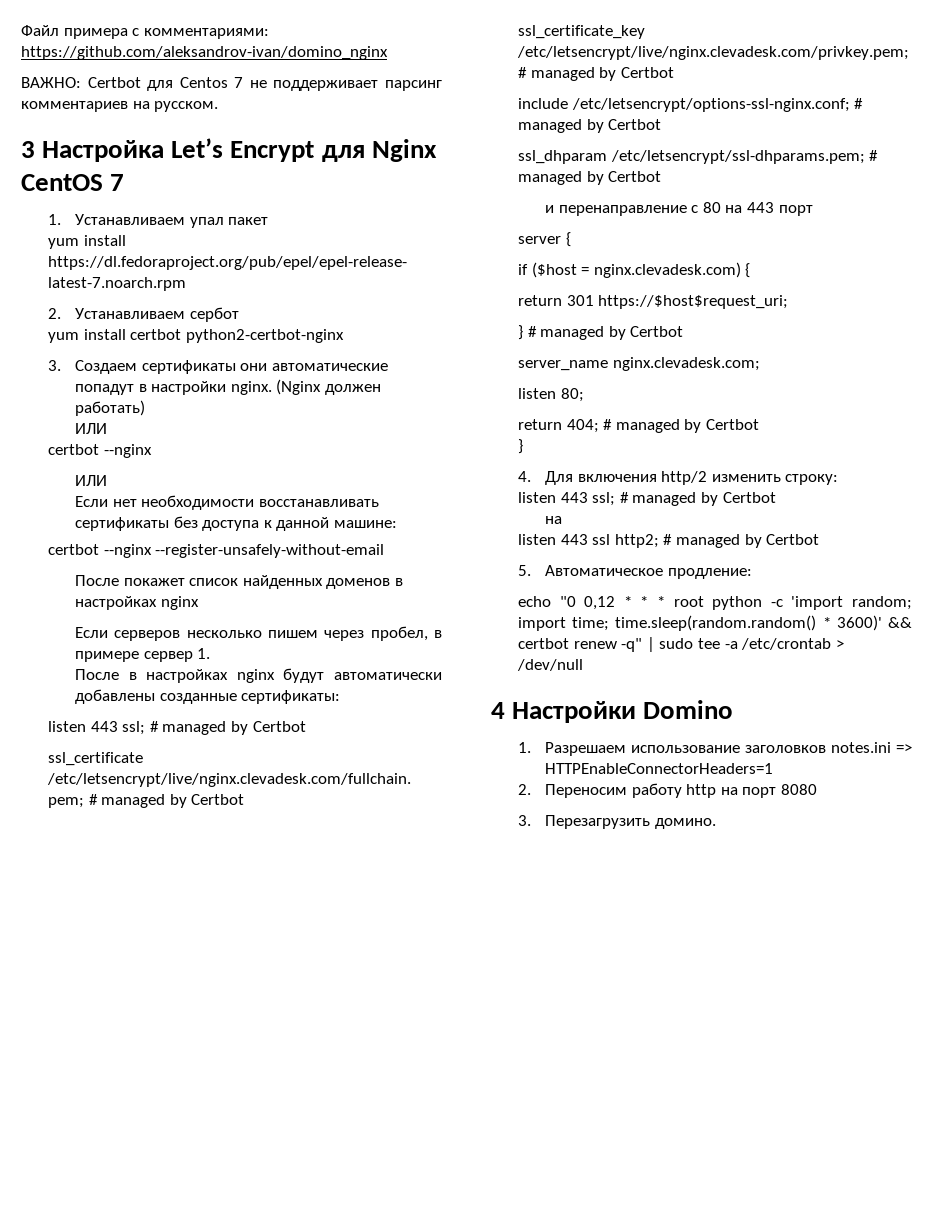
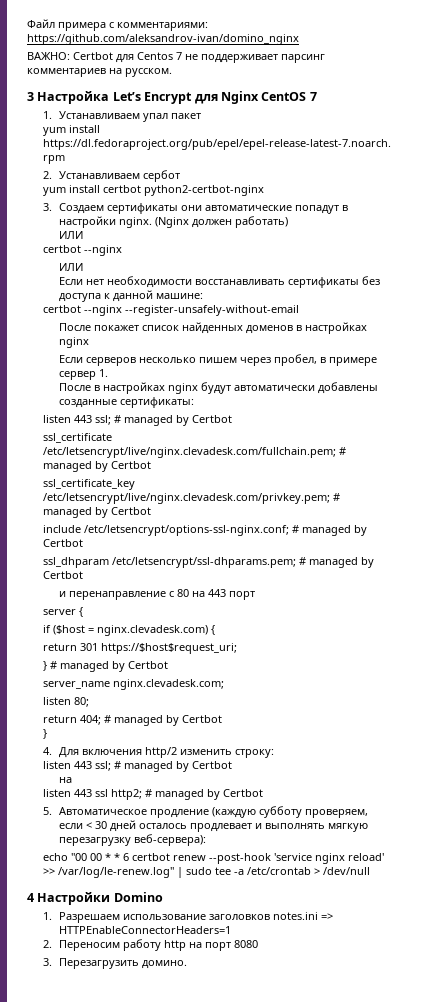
[667,568,752,579] [517,596,912,610] [517,615,912,631] [517,638,643,652] продление: // echo "0 0,12 * * * root python -c 'import random; import time; time.sleep(random.random() * 3600)' && certbot renew -q" -> [150,806,369,818] [59,820,369,832] [59,834,207,846] [43,853,385,864] [43,867,175,878] продление (каждую субботу проверяем, если < 30 дней осталось продлевает и выполнять мягкую перезагрузку веб-сервера): // echo "00 00 * * 6 certbot renew --post-hook 'service nginx reload' >> /var/log/le-renew.log"

